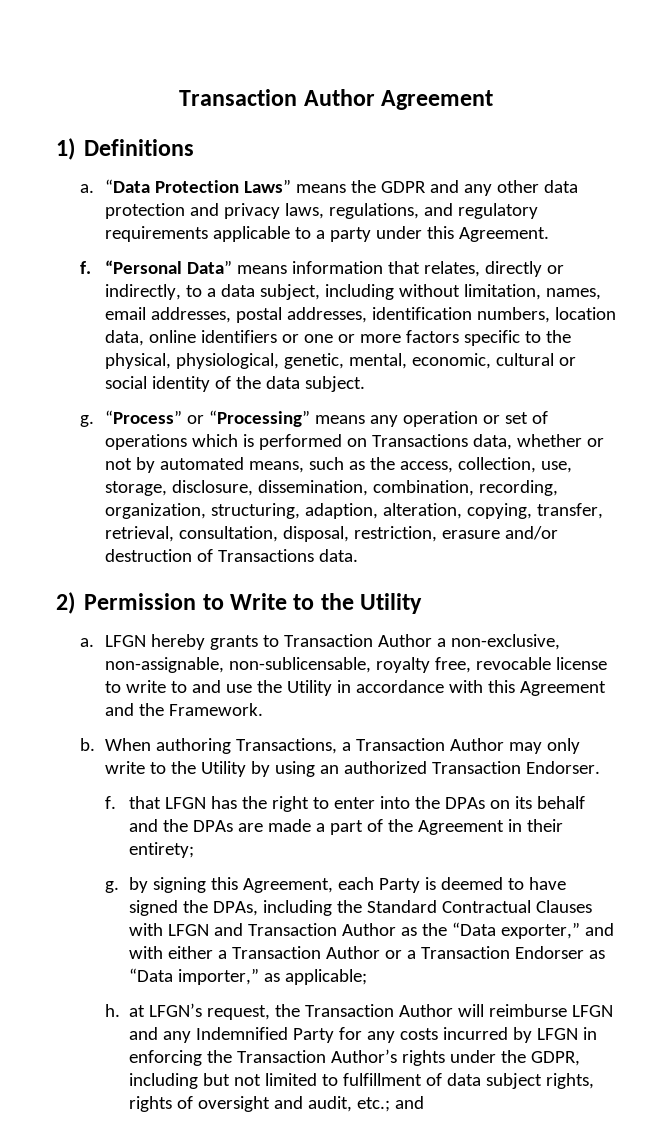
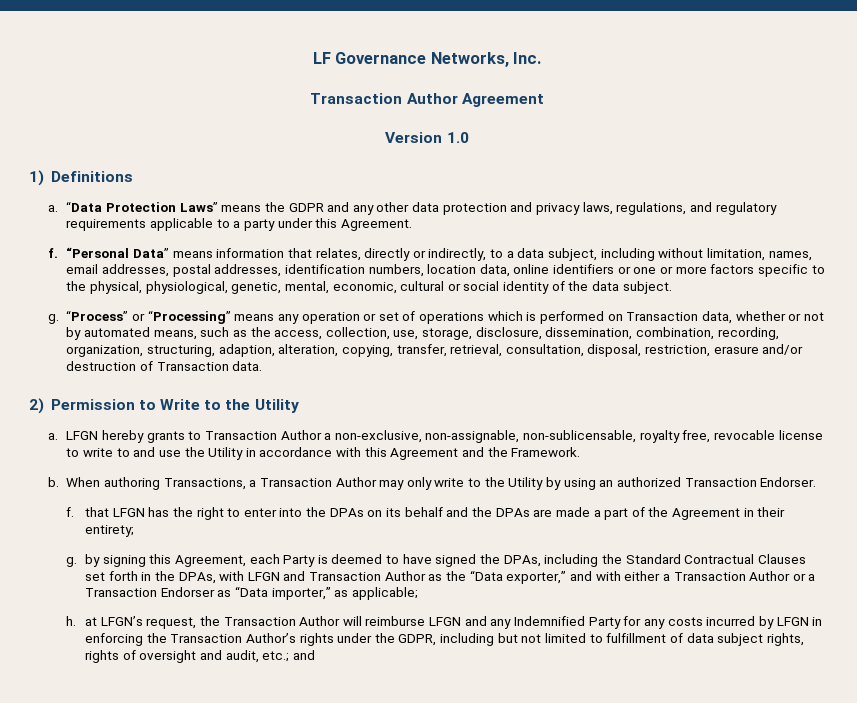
(179, 97) none -> [312,52,542,67] LF Governance Networks, Inc. //
(493, 100) none -> [385,132,469,143] // Version 1.0
[371,434,468,447] Transactions -> [626,312,699,321] Transaction
[217,549,314,562] Transactions -> [156,362,229,371] Transaction
(593, 906) none -> [84,571,216,584] set forth in the DPAs,

